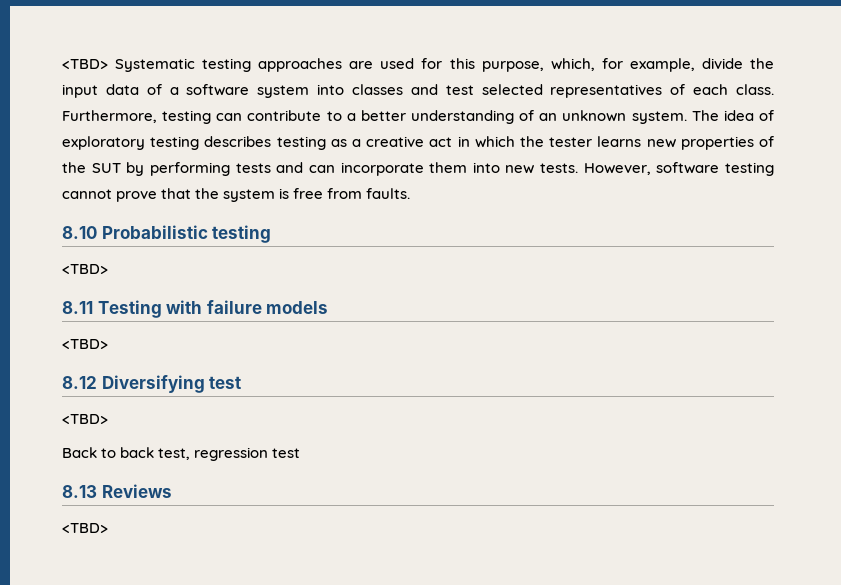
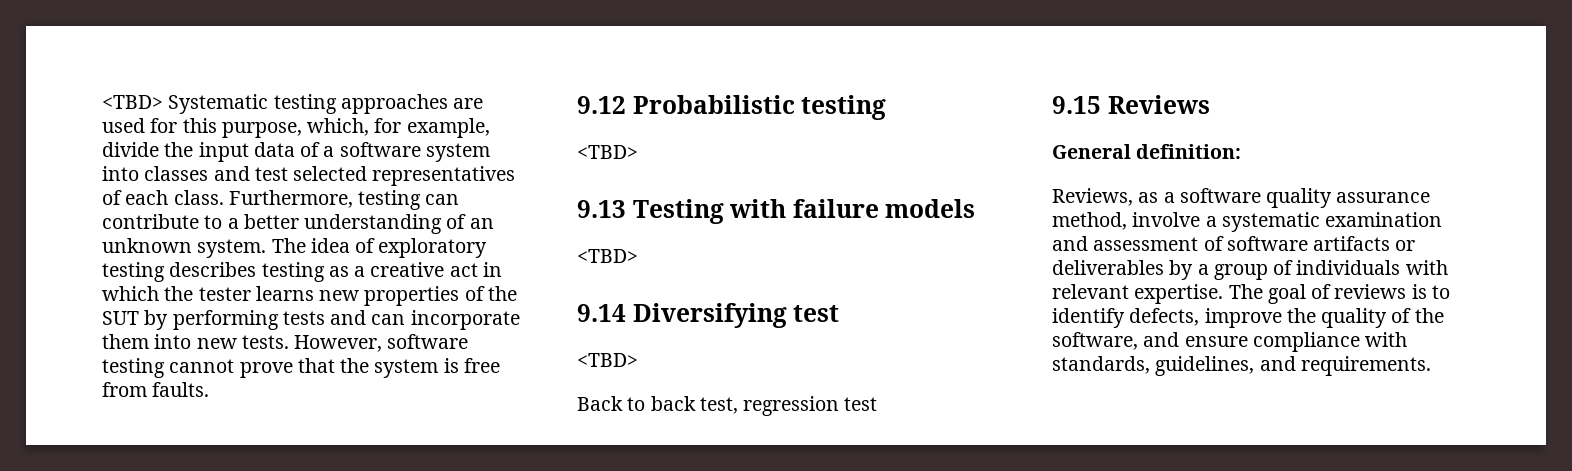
[62,226,97,239] 8.10 -> [577,96,626,114] 9.12
[62,301,93,314] 8.11 -> [577,200,626,218] 9.13
[62,376,97,389] 8.12 -> [577,304,626,322] 9.14
[62,485,97,498] 8.13 -> [1052,96,1101,114] 9.15
[62,523,108,533] <TBD> -> [1052,144,1242,159] [1052,188,1431,208] [1052,212,1443,232] [1052,236,1416,251] [1052,260,1448,280] [1052,284,1450,304] [1052,308,1444,328] [1052,332,1408,352] [1052,356,1431,376] General definition: // Reviews, as a software quality assurance method, involve a systematic examination and assessment of software artifacts or deliverables by a group of individuals with relevant expertise. The goal of reviews is to identify defects, improve the quality of the software, and ensure compliance with standards, guidelines, and requirements.

